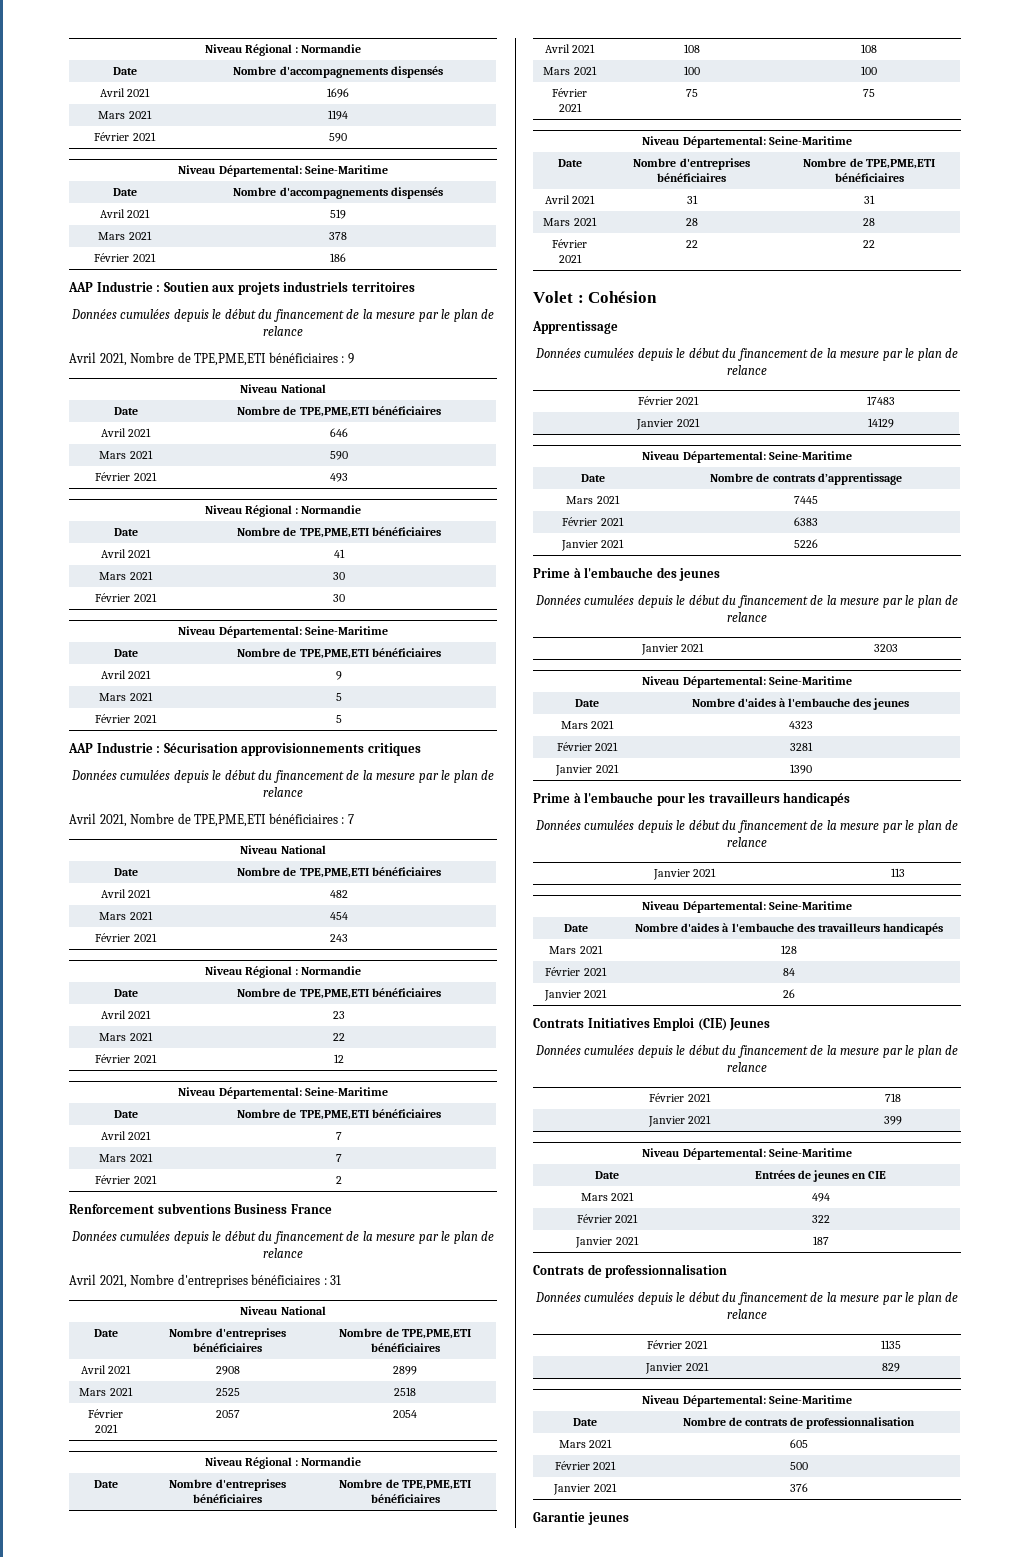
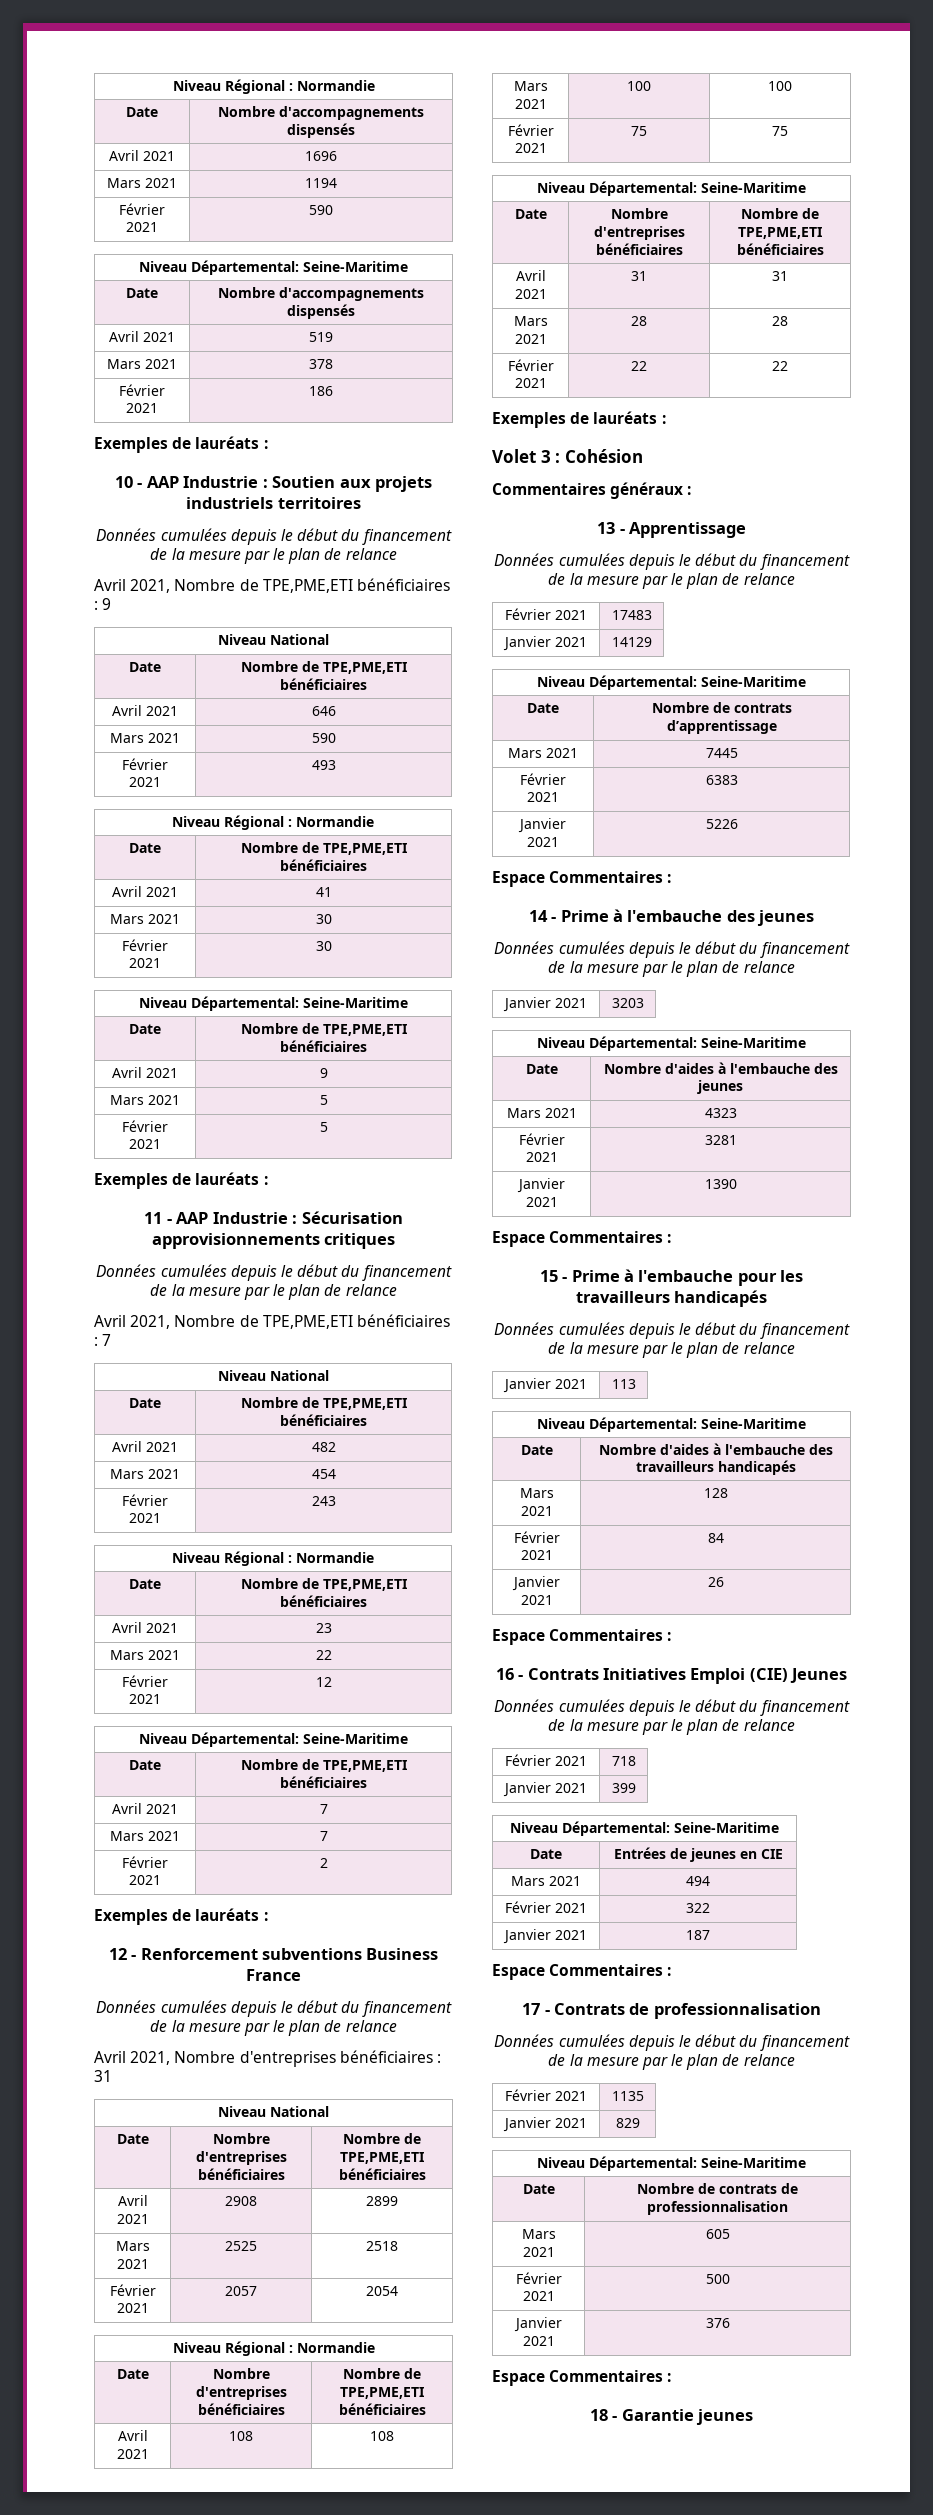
(346, 257) none -> [94,436,268,453] [114,476,143,488] Exemples de lauréats : // 10 -
(342, 719) none -> [94,1172,268,1189] [144,1212,172,1224] Exemples de lauréats : // 11 -
(342, 1180) none -> [94,1908,268,1925] [108,1948,137,1960] Exemples de lauréats : // 12 -
(875, 244) none -> [492,411,666,428] // Exemples de lauréats :
(573, 297) none -> [540,450,551,463] 3
(658, 297) none -> [492,482,692,499] [597,522,625,534] Commentaires généraux : // 13 -
(818, 543) none -> [492,871,672,887] [528,910,557,922] Espace Commentaires : // 14 -
(812, 769) none -> [492,1231,672,1247] [539,1270,568,1282] Espace Commentaires : // 15 -
(795, 993) none -> [492,1629,672,1645] [495,1668,524,1680] Espace Commentaires : // 16 -
(829, 1240) none -> [492,1964,672,1980] [522,2003,550,2015] Espace Commentaires : // 17 -
(808, 1487) none -> [492,2370,672,2386] [589,2409,618,2421] Espace Commentaires : // 18 -

